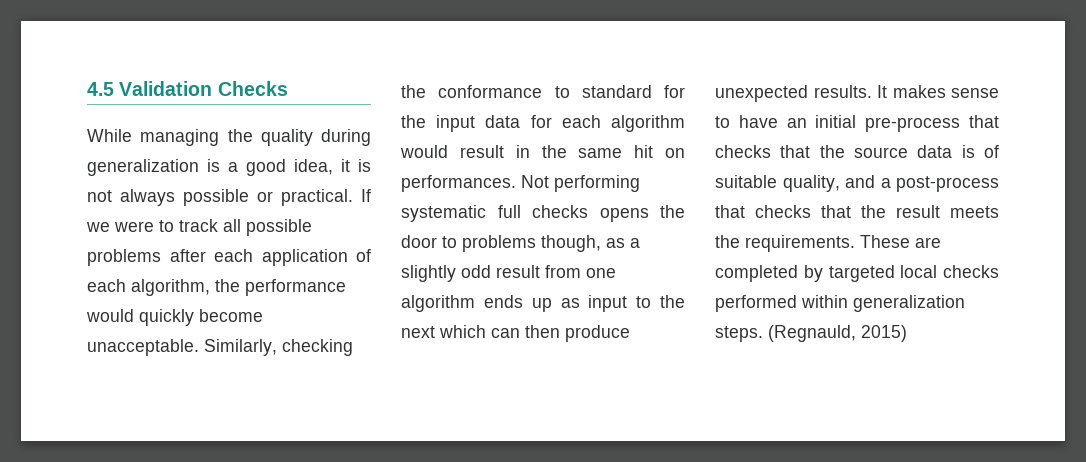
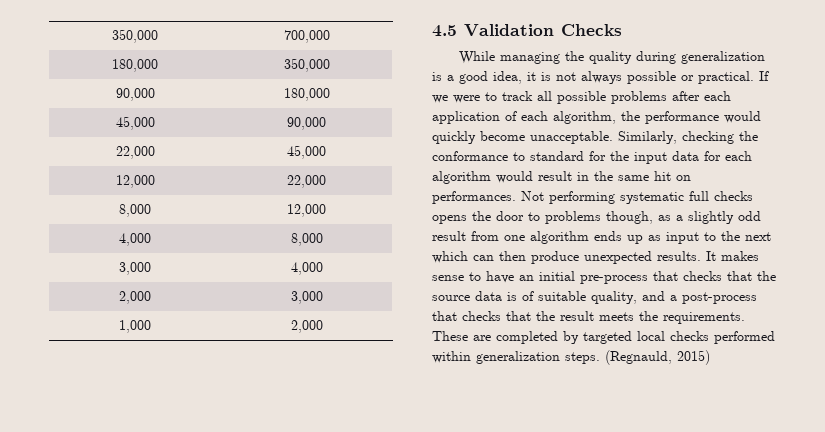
(87, 89) none -> [112,29,158,43] [283,30,330,43] [112,59,158,72] [283,58,330,72] [115,88,155,101] [283,88,330,101] [115,116,155,130] [287,117,326,130] [115,146,155,159] [287,145,326,159] [115,175,155,188] [287,175,326,188] [119,204,151,217] [287,204,326,217] [119,233,151,246] [290,233,323,246] [119,262,151,275] [290,262,323,275] [119,291,151,304] [290,291,323,304] [119,320,151,333] [290,320,323,333] 350,000 | 700,000 // 180,000 | 350,000 // 90,000 | 180,000 // 45,000 | 90,000 // 22,000 | 45,000 // 12,000 | 22,000 // 8,000 | 12,000 // 4,000 | 8,000 // 3,000 | 4,000 // 2,000 | 3,000 // 1,000 | 2,000 //

